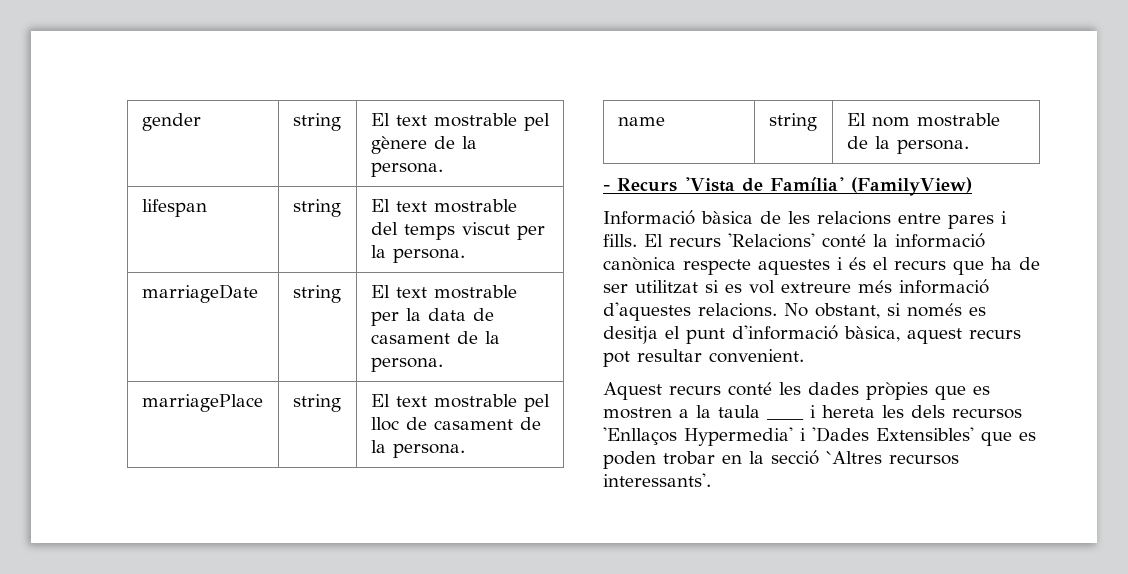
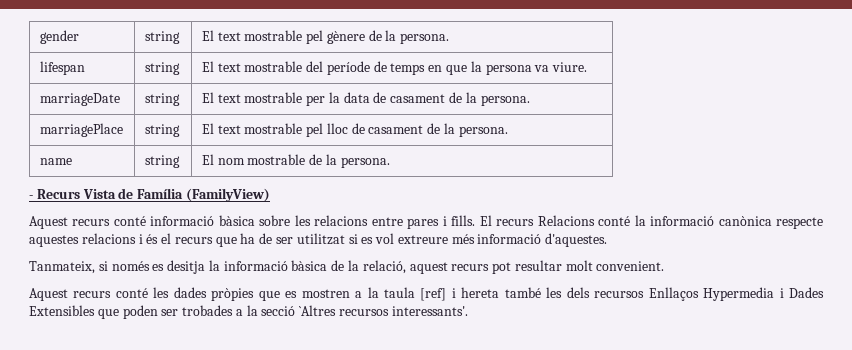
[403,222,545,240] [370,245,465,263] temps viscut per la persona. -> [326,61,588,75] període de temps en que la persona va viure.
[684,177,972,196] [603,210,781,225] 'Vista de Família' (FamilyView) // Informació bàsica de -> [82,188,270,202] [29,215,291,229] Vista de Família (FamilyView) // Aquest recurs conté informació bàsica sobre
[728,233,815,248] 'Relacions' -> [537,215,595,226] Relacions
(830, 267) none -> [81,233,136,244] relacions
[603,302,986,321] [603,325,900,344] d'aquestes relacions. No obstant, si només es desitja el punt d'informació bàsica, -> [545,233,608,247] [29,260,406,274] d'aquestes. // Tanmateix, si només es desitja la informació bàsica de la relació,
(702, 355) none -> [565,260,593,271] molt
[767,418,804,420] ____ -> [420,288,447,301] [ref]
(875, 411) none -> [504,287,541,298] també
[603,427,1036,446] [603,451,742,469] 'Enllaços Hypermedia' i 'Dades Extensibles' que es poden trobar en -> [648,287,825,301] [29,305,243,319] Enllaços Hypermedia i Dades Extensibles que poden ser trobades a

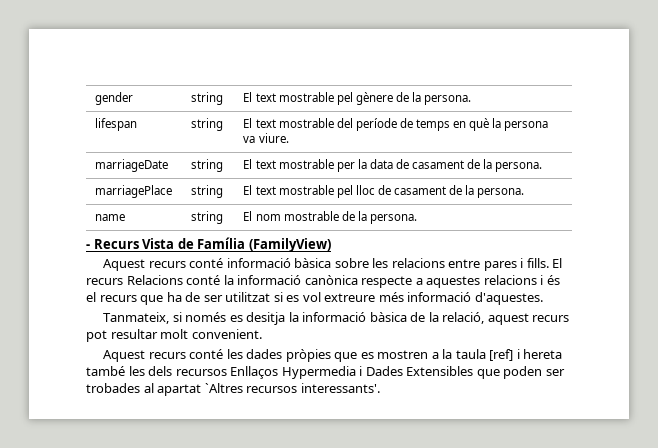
[446,65,468,75] que -> [469,118,490,131] què
(824, 223) none -> [415,278,423,285] a
[235,305,296,316] a la secció -> [143,383,202,396] al apartat

